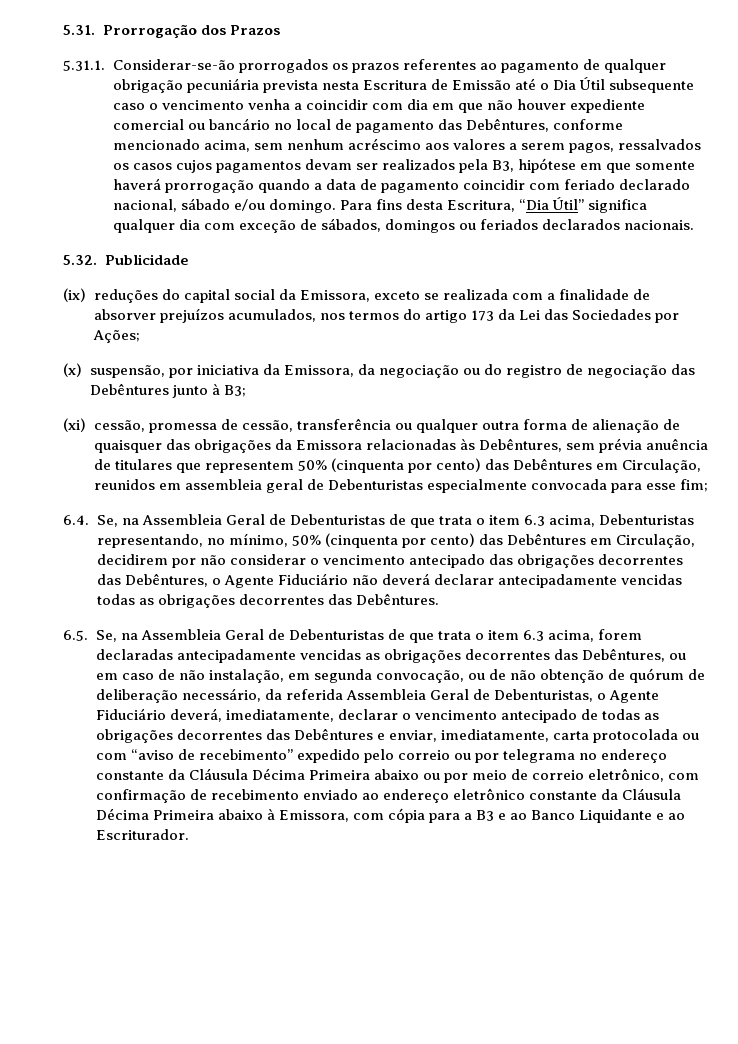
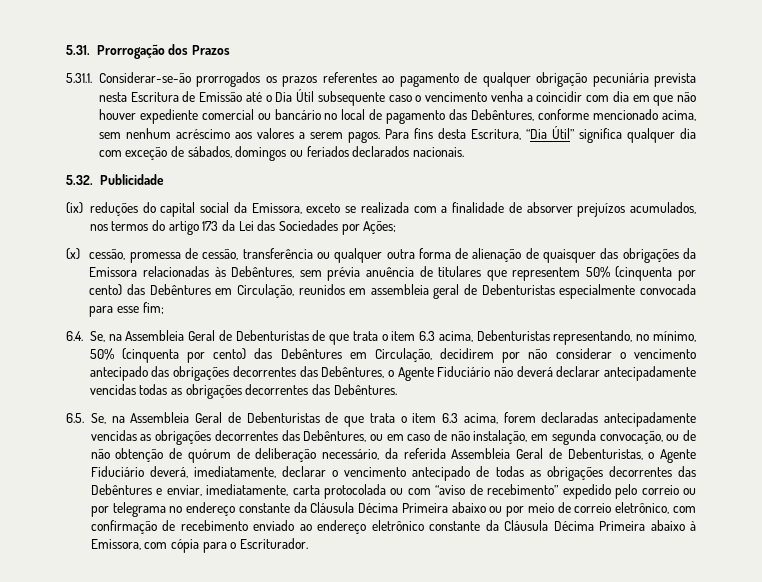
[568,139,701,153] [112,158,696,173] [112,178,690,193] [112,198,336,213] pagos, ressalvados os casos cujos pagamentos devam ser realizados pela B3, hipótese em que somente haverá prorrogação quando a data de pagamento coincidir com feriado declarado nacional, sábado e/ou domingo. -> [347,131,380,143] pagos.
[89,364,696,378] [89,383,246,398] [63,418,86,432] suspensão, por iniciativa da Emissora, da negociação ou do registro de negociação das Debêntures junto à B3; // (xi) -> (80, 254) none
[463,809,686,823] a B3 e ao Banco Liquidante e ao -> [230,542,237,549] o

